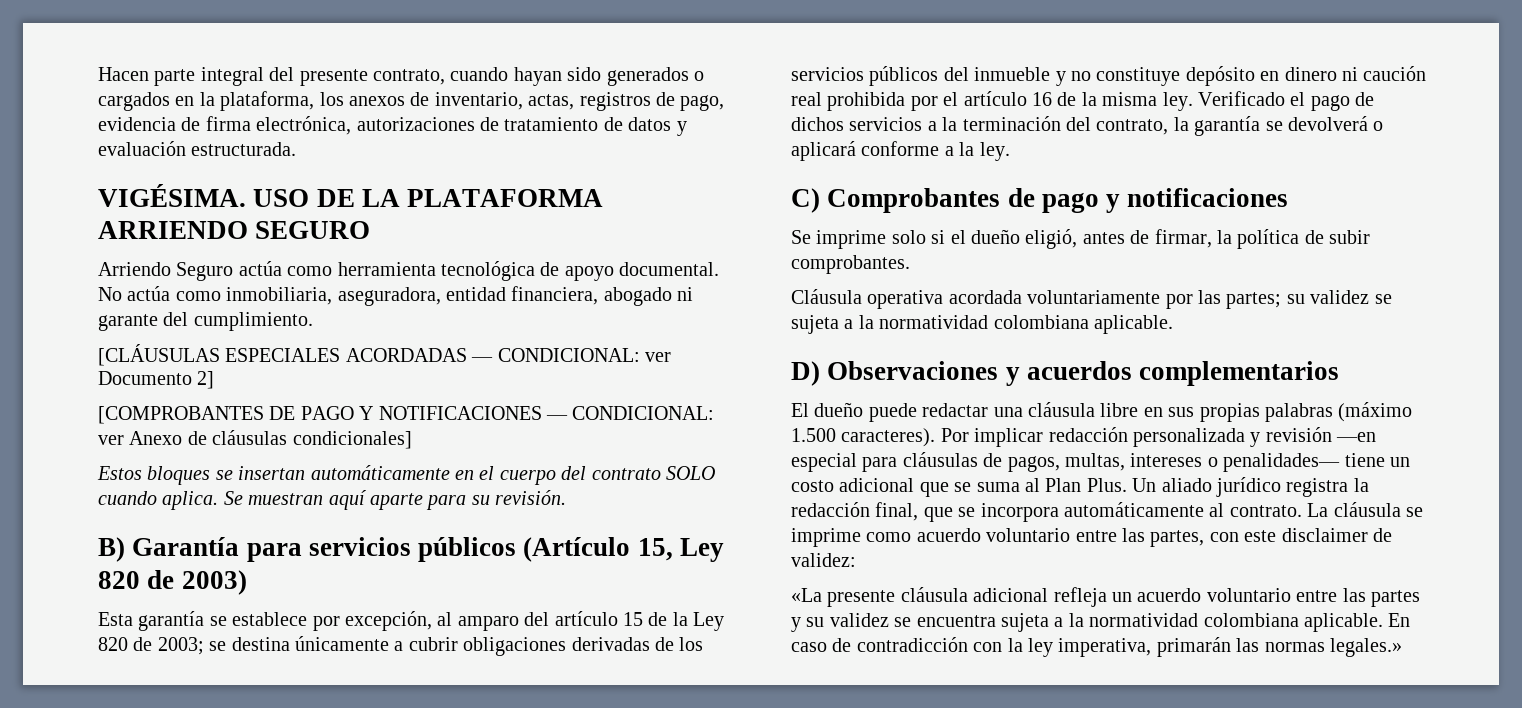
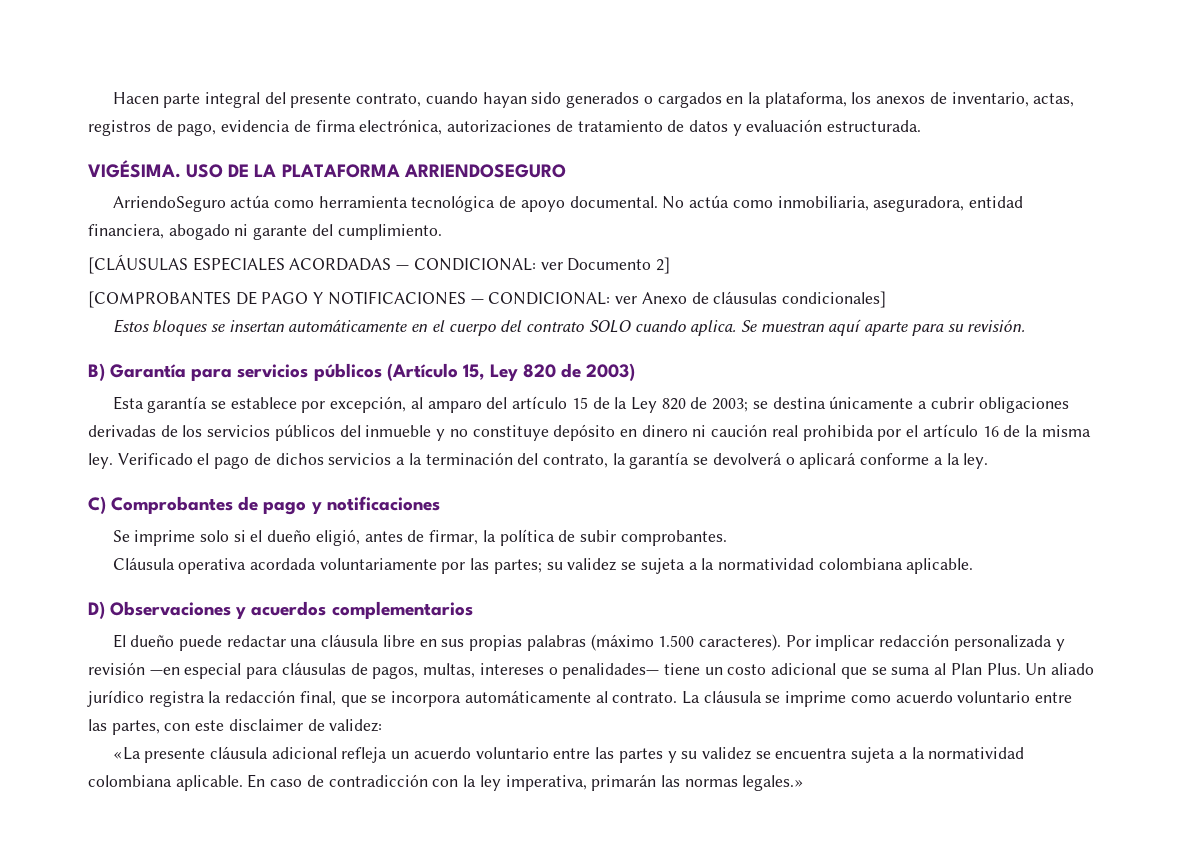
[98,221,371,239] [98,262,234,281] ARRIENDO SEGURO // Arriendo Seguro -> [403,164,566,178] [112,196,226,212] ARRIENDOSEGURO // ArriendoSeguro

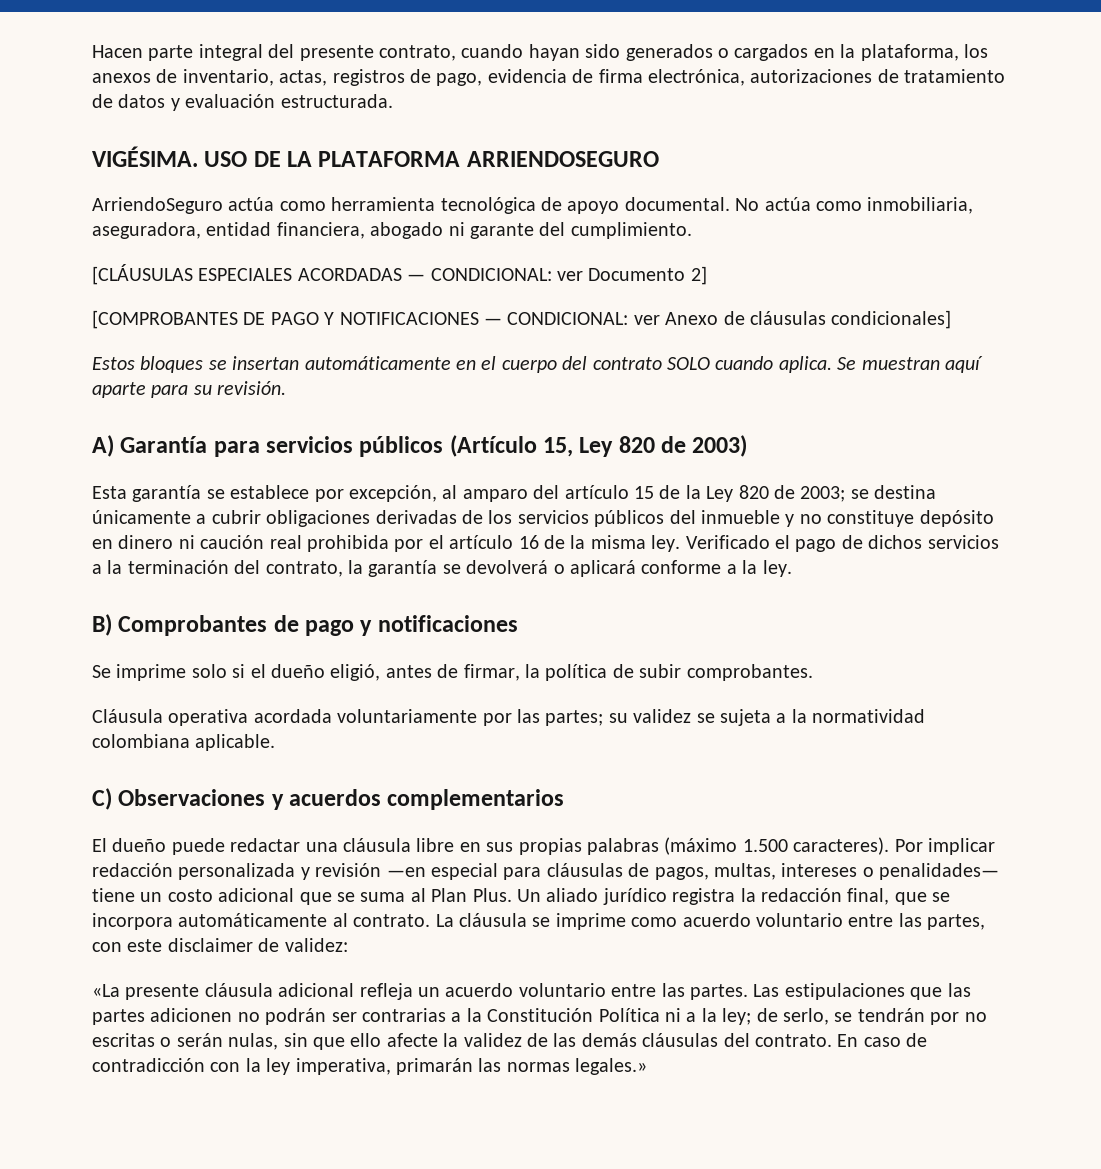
[88,363,105,381] B) -> [92,435,114,457] A)
[88,496,106,514] C) -> [92,614,112,636] B)
[88,601,105,619] D) -> [92,788,112,810] C)
[618,747,1025,763] [88,775,243,791] partes y su validez se encuentra sujeta a la normatividad colombiana aplicable. -> [689,983,971,1000] [92,1008,987,1025] [92,1033,832,1050] partes. Las estipulaciones que las partes adicionen no podrán ser contrarias a la Constitución Política ni a la ley; de serlo, se tendrán por no escritas o serán nulas, sin que ello afecte la validez de las demás cláusulas del contrato.

